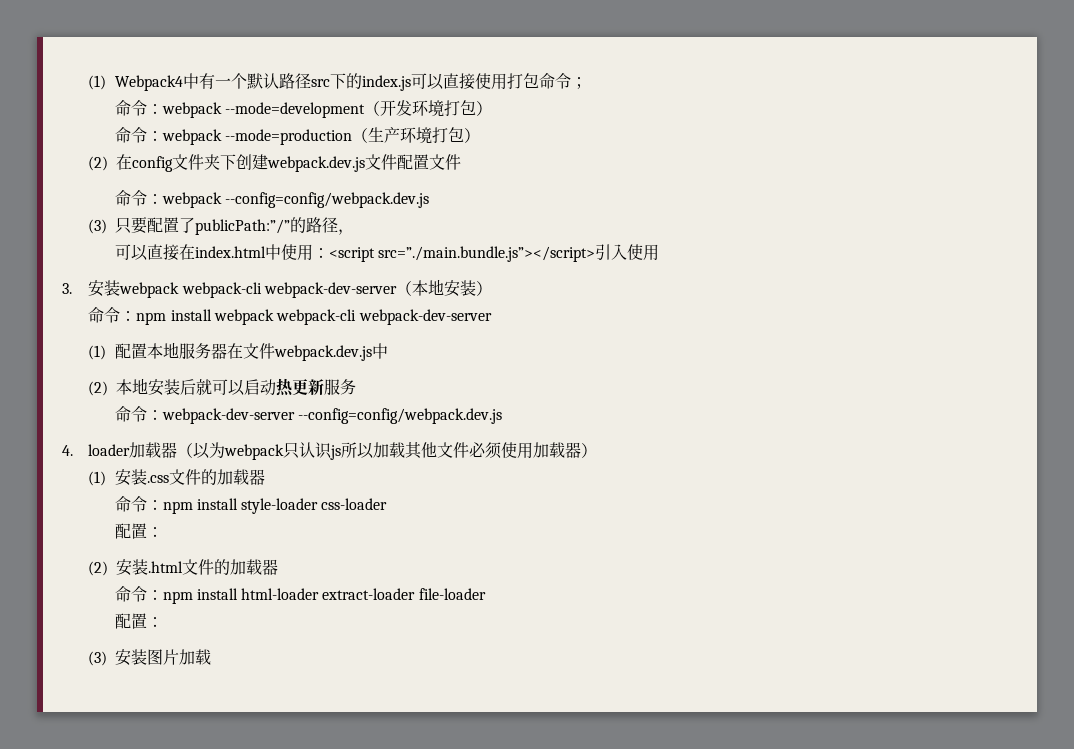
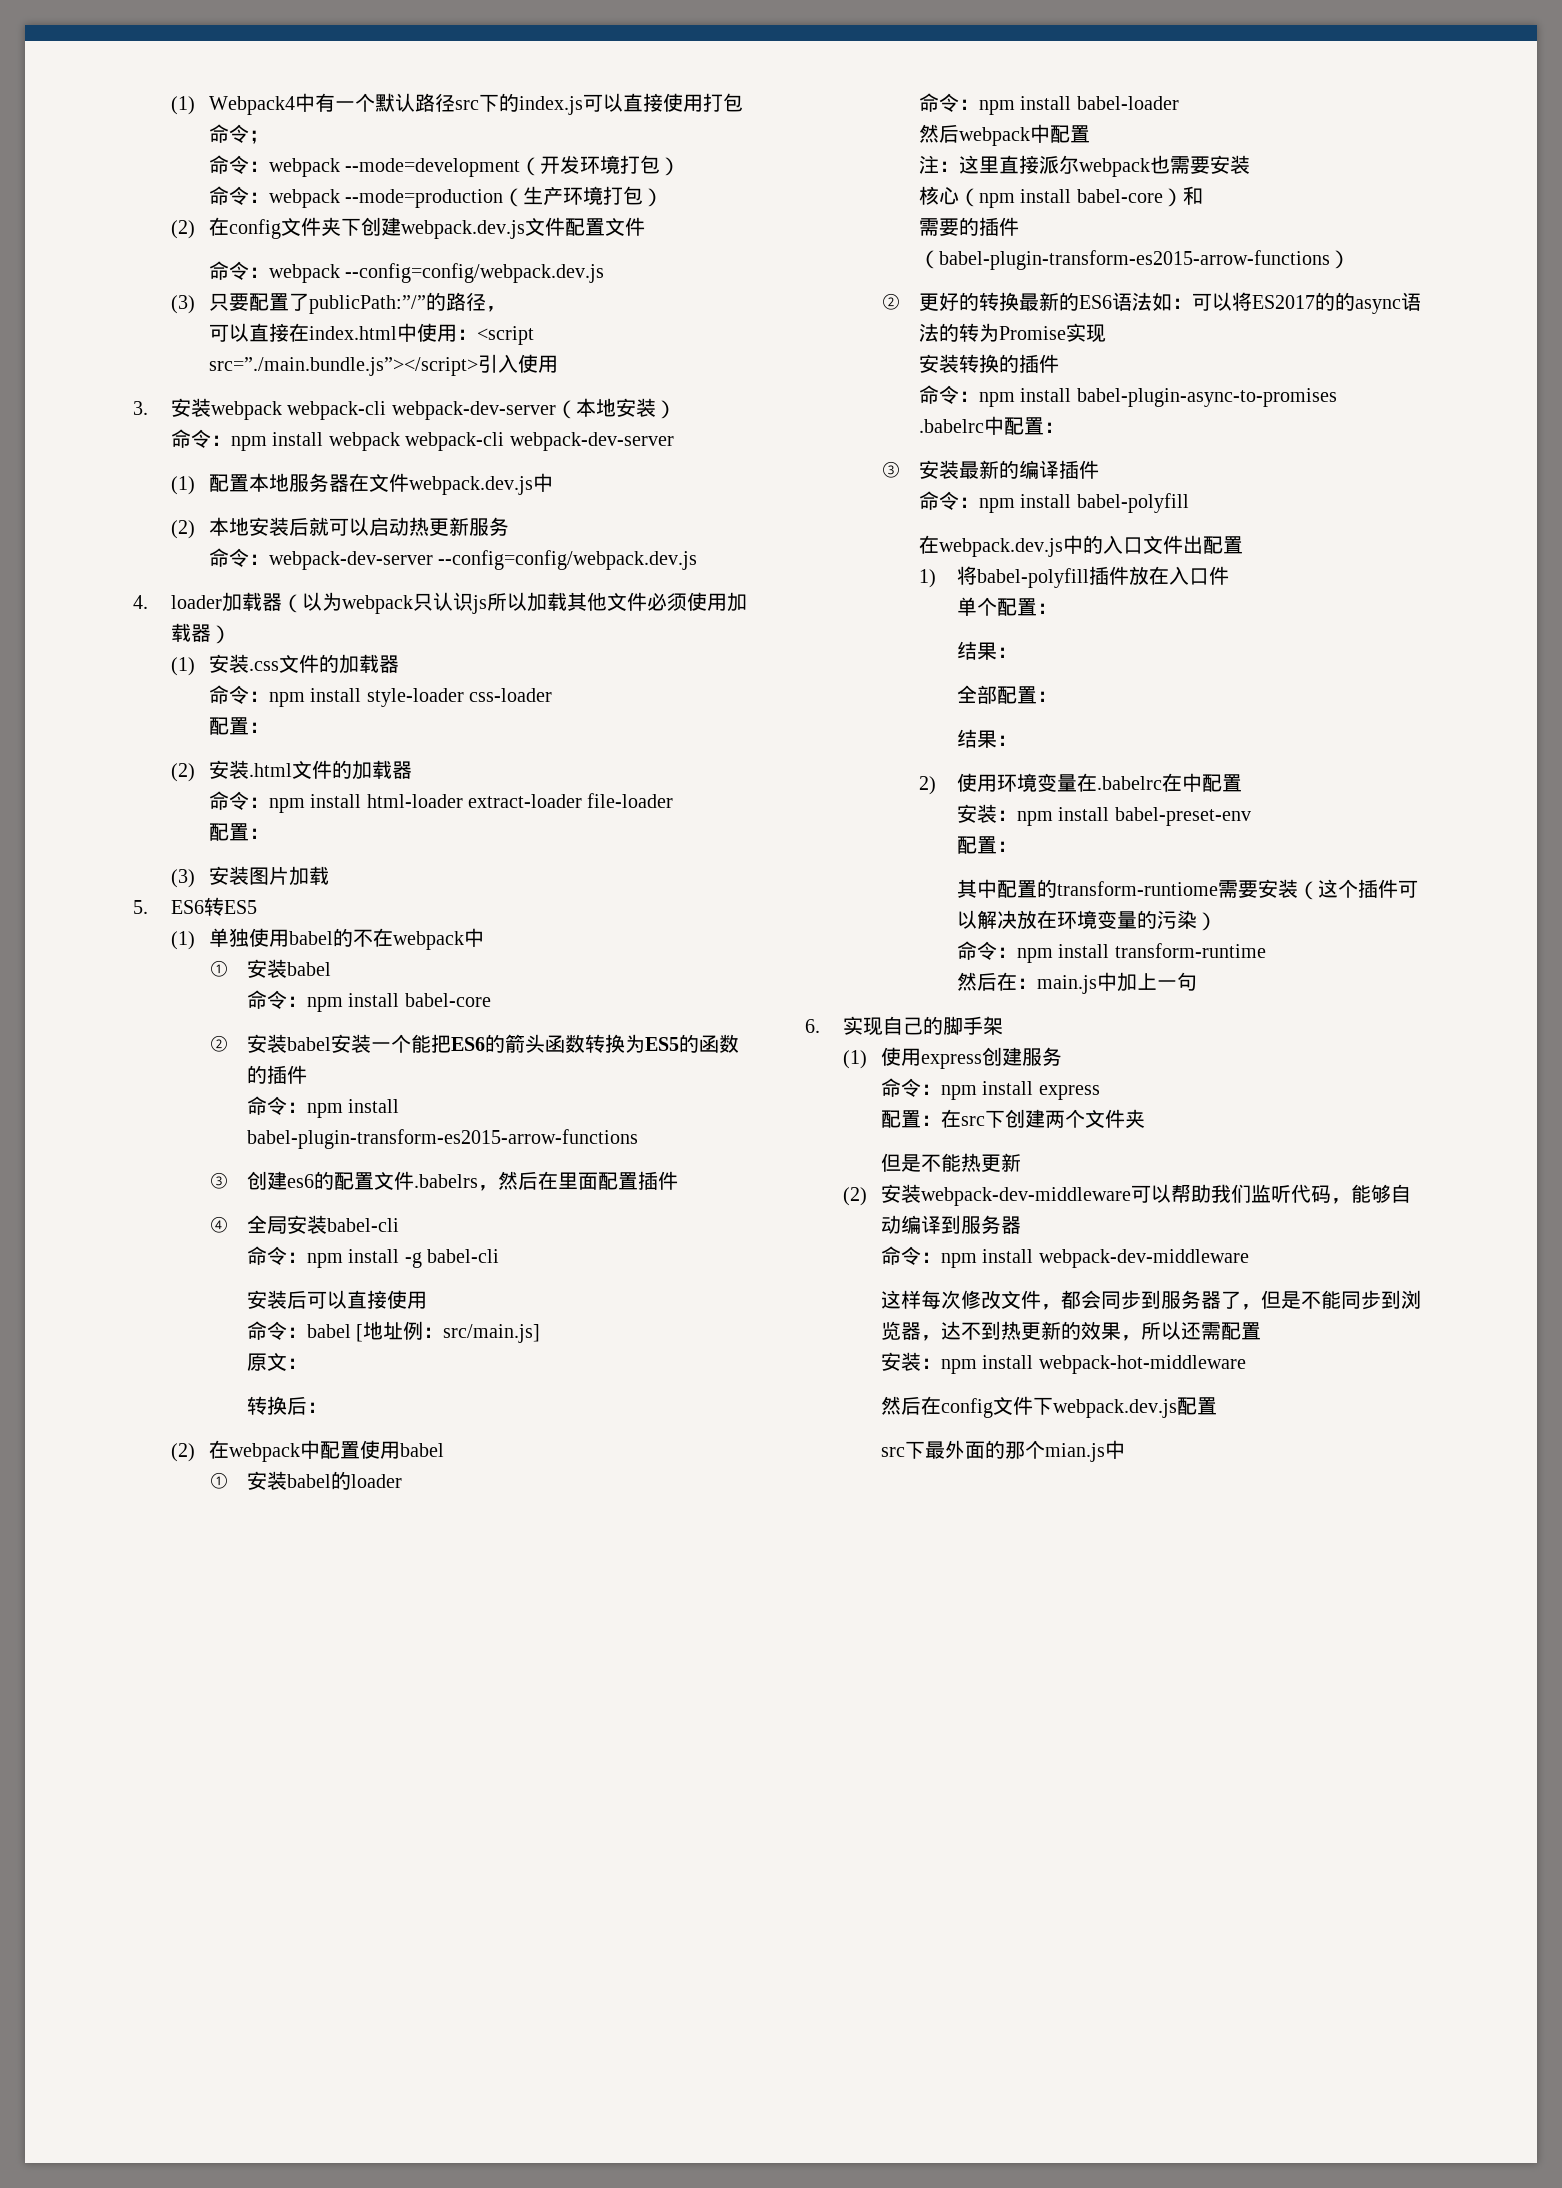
(212, 657) none -> [133,897,257,916] [170,928,484,950] [208,959,331,978] [246,990,491,1012] [208,1034,739,1053] [246,1065,307,1084] [246,1096,400,1118] [246,1129,638,1149] [208,1171,678,1191] [208,1215,399,1234] [246,1246,500,1268] [246,1290,427,1309] [246,1321,541,1343] [246,1352,307,1371] [246,1396,327,1415] [170,1440,444,1462] [208,1471,402,1490] [918,93,1179,115] [918,124,1090,146] [918,155,1250,177] [918,186,1203,208] [918,217,1019,236] [918,250,1350,270] [880,292,1421,314] [918,323,1106,343] [918,354,1059,373] [918,385,1337,407] [918,416,1064,435] [880,460,1099,479] [918,491,1189,513] [918,535,1243,557] [918,566,1229,588] [956,597,1057,616] [956,641,1017,660] [956,685,1057,704] [956,729,1017,748] [918,773,1242,795] [956,804,1251,826] [956,836,1017,854] [956,879,1418,900] [956,910,1217,931] [956,941,1266,963] [956,972,1197,994] [805,1016,1003,1036] [842,1047,1062,1069] [880,1078,1100,1100] [880,1109,1145,1129] [880,1153,1021,1172] [842,1184,1411,1206] [880,1215,1021,1234] [880,1246,1249,1268] [880,1290,1421,1310] [880,1321,1261,1341] [880,1352,1246,1374] [880,1396,1217,1418] [880,1440,1125,1462] // 5. ES6转ES5 // (1)单独使用babel的不在webpack中 // ①安装babel // 命令：npm install babel-core // ②安装babel安装一个能把ES6的箭头函数转换为ES5的函数的插件 // 命令：npm install babel-plugin-transform-es2015-arrow-functions // ③创建es6的配置文件.babelrs，然后在里面配置插件 // ④全局安装babel-cli // 命令：npm install -g babel-cli // 安装后可以直接使用 // 命令：babel [地址例：src/main.js] // 原文： // 转换后： // (2)在webpack中配置使用babel // ①安装babel的loader // 命令：npm install babel-loader // 然后webpack中配置 // 注：这里直接派尔webpack也需要安装 // 核心（npm install babel-core）和 // 需要的插件（babel-plugin-transform-es2015-arrow-functions） // ②更好的转换最新的ES6语法如：可以将ES2017的的async语法的转为Promise实现 // 安装转换的插件 // 命令：npm install babel-plugin-async-to-promises // .babelrc中配置： // ③安装最新的编译插件 // 命令：npm install babel-polyfill // 在webpack.dev.js中的入口文件出配置 // 1)将babel-polyfill插件放在入口件 // 单个配置： // 结果： // 全部配置： // 结果： // 2)使用环境变量在.babelrc在中配置 // 安装：npm install babel-preset-env // 配置： // 其中配置的transform-runtiome需要安装（这个插件可以解决放在环境变量的污染） // 命令：npm install transform-runtime // 然后在：main.js中加上一句 // 6.实现自己的脚手架 // (1)使用express创建服务 // 命令：npm install express // 配置：在src下创建两个文件夹 // 但是不能热更新 // (2)安装webpack-dev-middleware可以帮助我们监听代码，能够自动编译到服务器 // 命令：npm install webpack-dev-middleware // 这样每次修改文件，都会同步到服务器了，但是不能同步到浏览器，达不到热更新的效果，所以还需配置 // 安装：npm install webpack-hot-middleware // 然后在config文件下webpack.dev.js配置 // src下最外面的那个mian.js中

